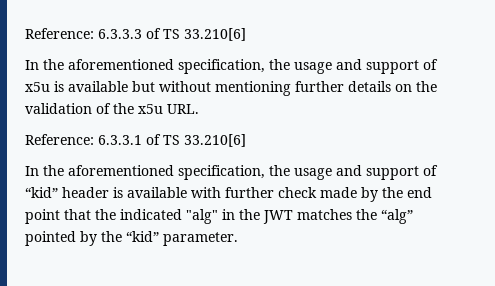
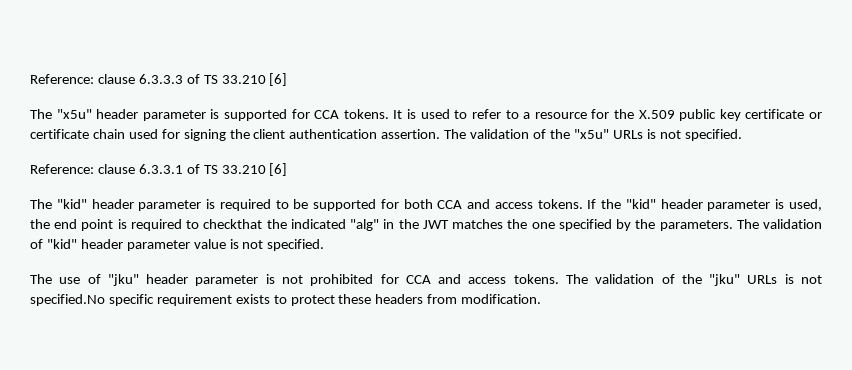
[25,28,94,39] Reference: -> [30,74,135,84] Reference: clause
[184,28,246,41] [25,59,438,74] [25,81,437,96] [25,103,199,114] [25,134,94,145] 33.210[6] // In the aforementioned specification, the usage and support of x5u is available but without mentioning further details on the validation of the x5u URL. // Reference: -> [221,73,288,86] [30,109,822,121] [30,129,742,141] [30,164,135,174] 33.210 [6] // The "x5u" header parameter is supported for CCA tokens. It is used to refer to a resource for the X.509 public key certificate or certificate chain used for signing the client authentication assertion. The validation of the "x5u" URLs is not specified. // Reference: clause
[184,134,246,147] [25,165,438,180] [25,187,432,202] [25,209,91,224] 33.210[6] // In the aforementioned specification, the usage and support of “kid” header is available with further check made by the end point that -> [221,163,288,176] [30,199,823,211] [30,219,263,231] 33.210 [6] // The "kid" header parameter is required to be supported for both CCA and access tokens. If the "kid" header parameter is used, the end point is required to checkthat
[381,209,413,224] [25,231,238,246] “alg” pointed by the “kid” parameter. -> [531,219,822,231] [30,239,325,251] [30,274,823,286] [30,294,542,306] one specified by the parameters. The validation of "kid" header parameter value is not specified. // The use of "jku" header parameter is not prohibited for CCA and access tokens. The validation of the "jku" URLs is not specified.No specific requirement exists to protect these headers from modification.

